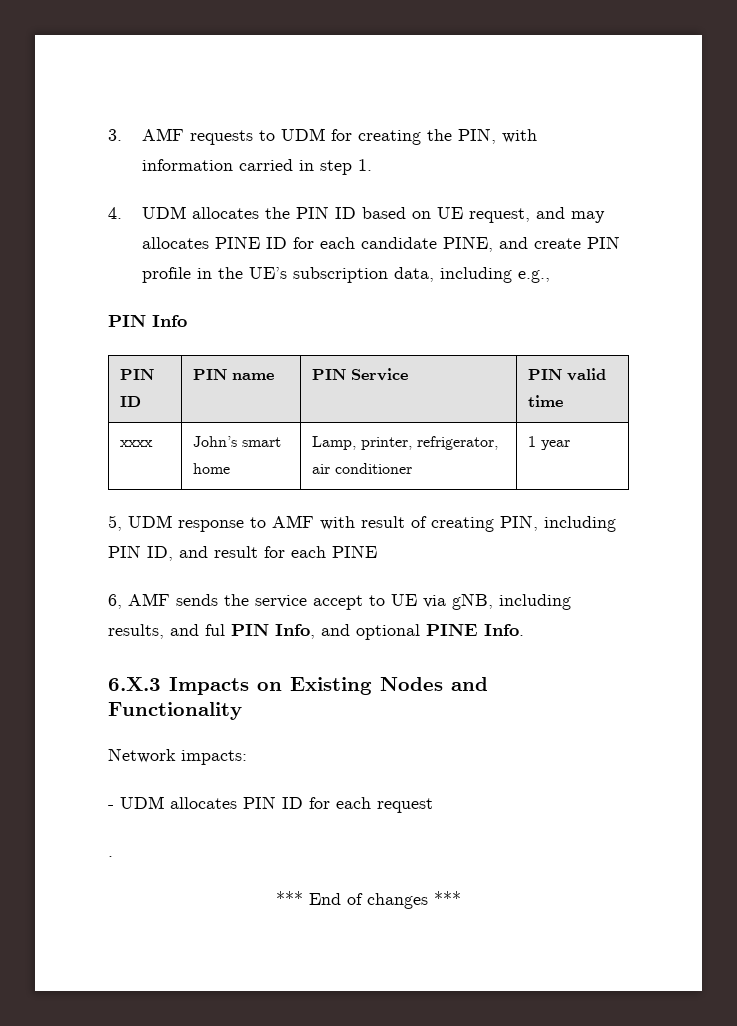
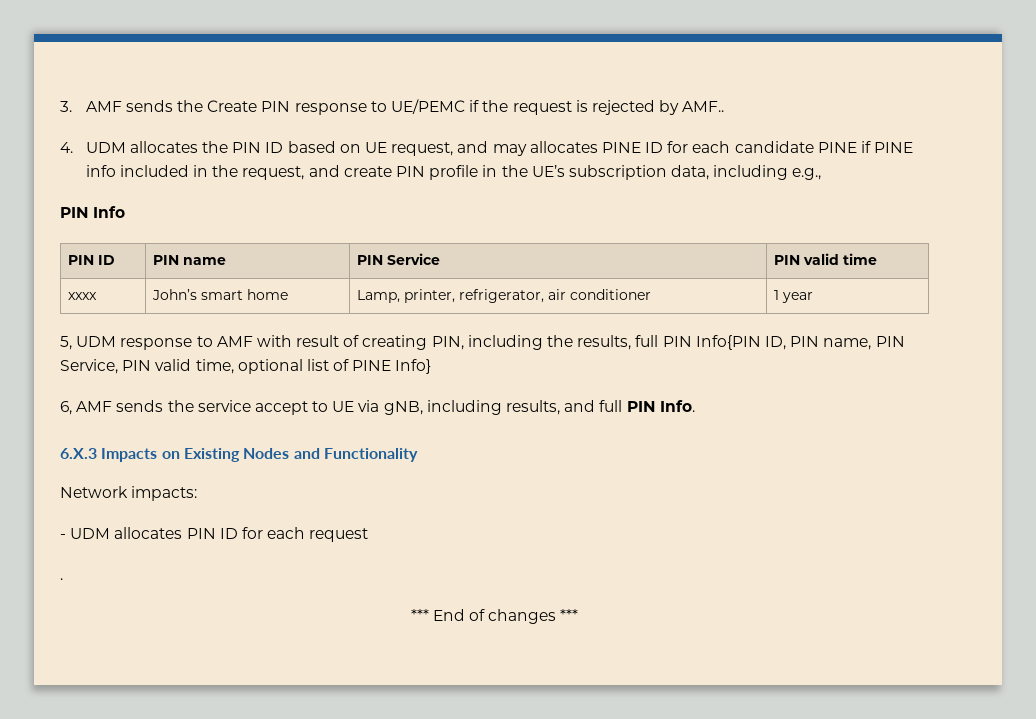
[190,128,538,145] [142,159,373,175] requests to UDM for creating the PIN, with information carried in step 1. -> [125,99,725,115] sends the Create PIN response to UE/PEMC if the request is rejected by AMF..
[443,236,494,252] PINE, -> [817,141,914,153] [85,165,305,180] PINE if PINE info included in the request,
[108,545,377,561] PIN ID, and result for each PINE -> [547,335,905,350] [60,359,432,374] the results, full PIN Info{PIN ID, PIN name, PIN Service, PIN valid time, optional list of PINE Info}
[205,623,478,640] ful PIN Info, and optional PINE -> [599,400,656,412] full PIN

